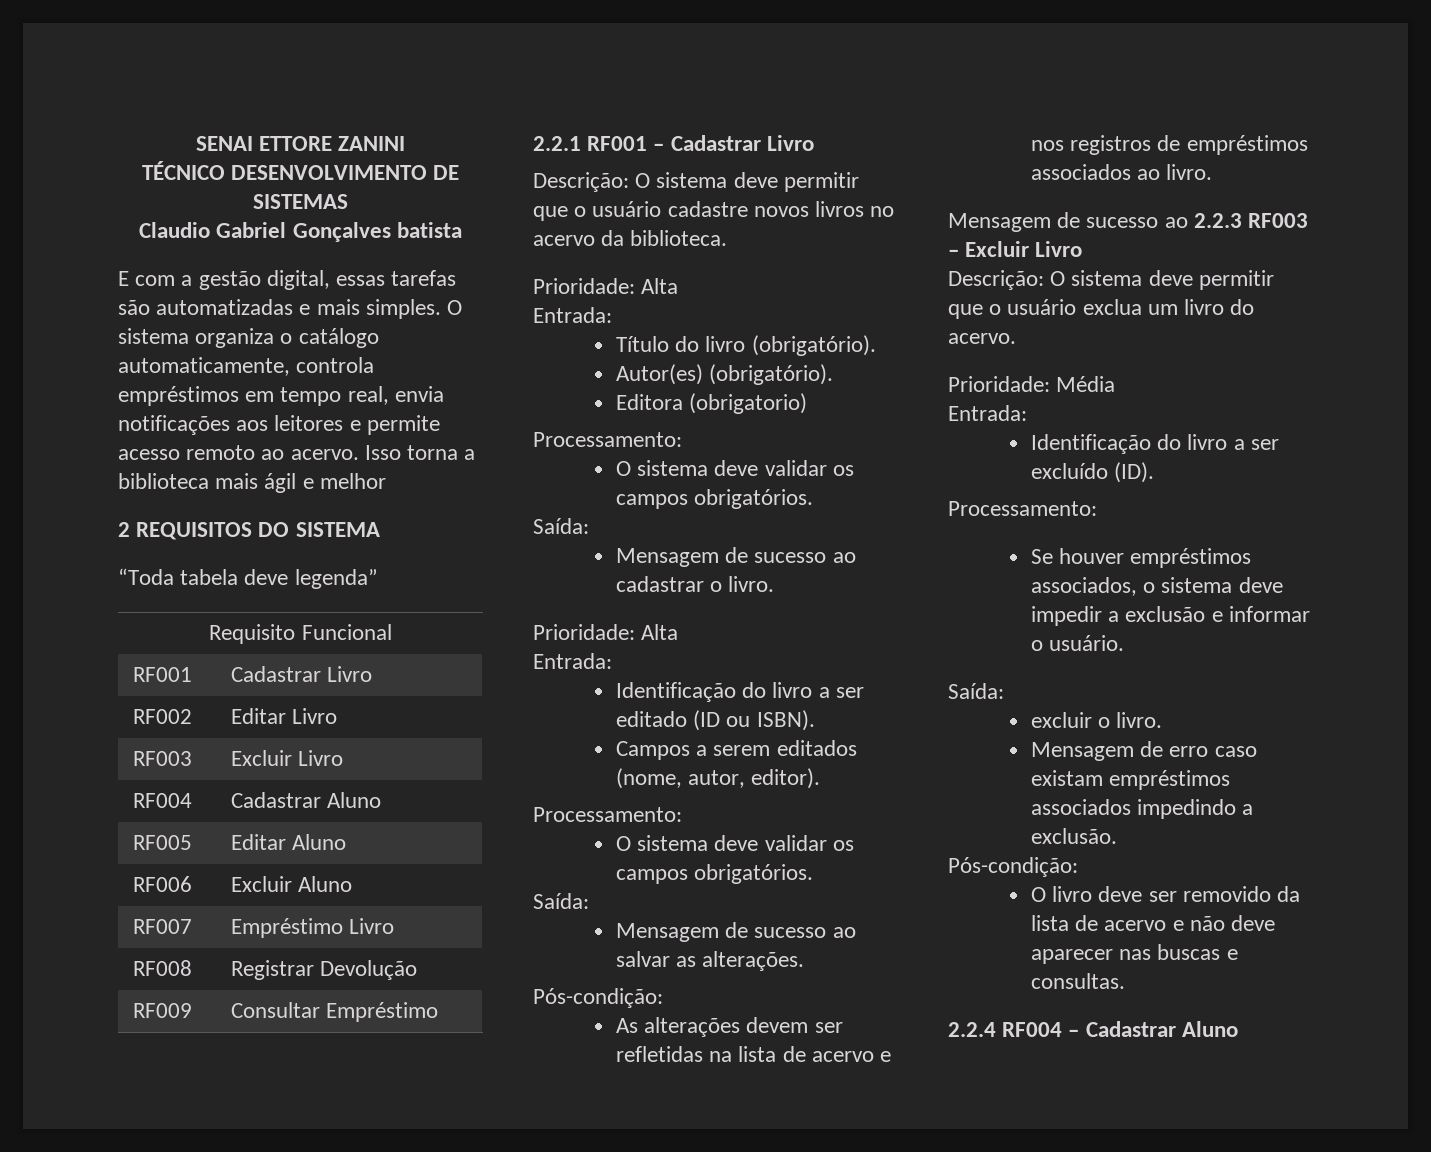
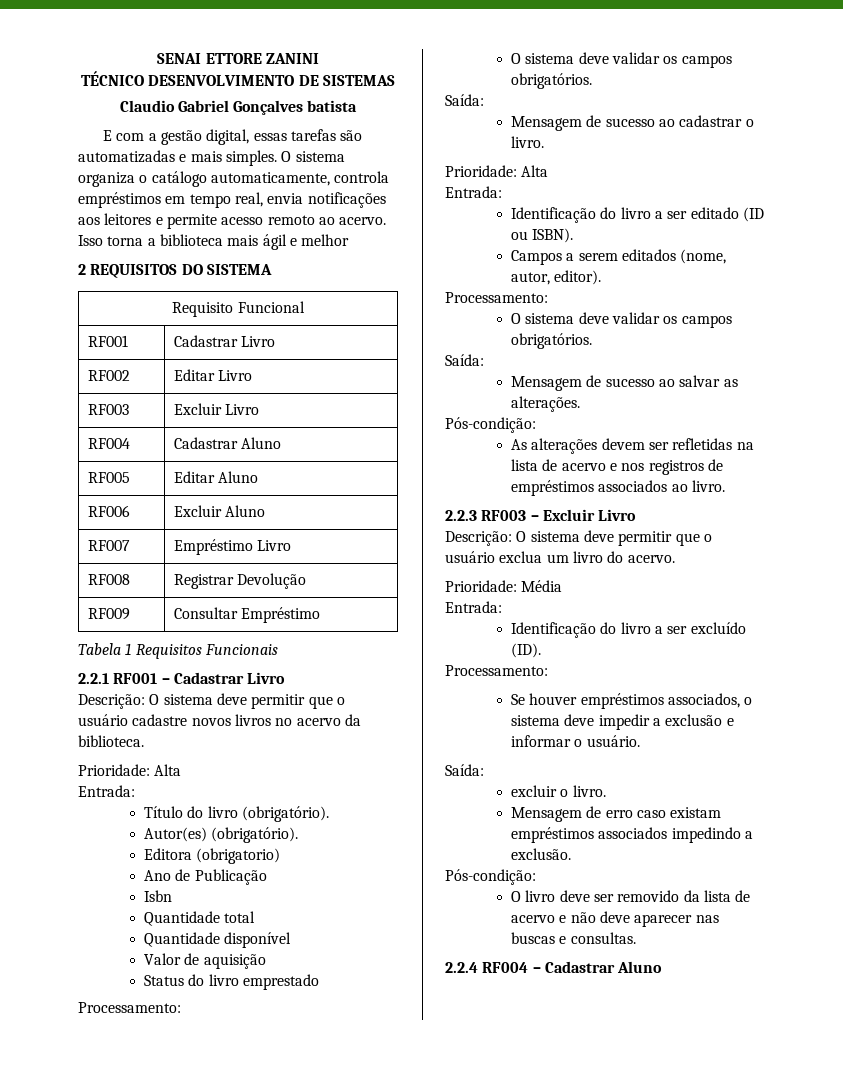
[118,568,378,589] // “Toda tabela deve legenda” -> (272, 269) none
(438, 1012) none -> [78,643,278,659] // Tabela 1 Requisitos Funcionais
(808, 403) none -> [144,869,267,885] [144,890,173,902] [144,911,256,926] [144,932,292,948] [144,953,266,969] [144,974,319,990] // Ano de Publicação // Isbn // Quantidade total // Quantidade disponível // Valor de aquisição // Status do livro emprestado
[948,212,1188,232] Mensagem de sucesso ao -> (725, 486) none

